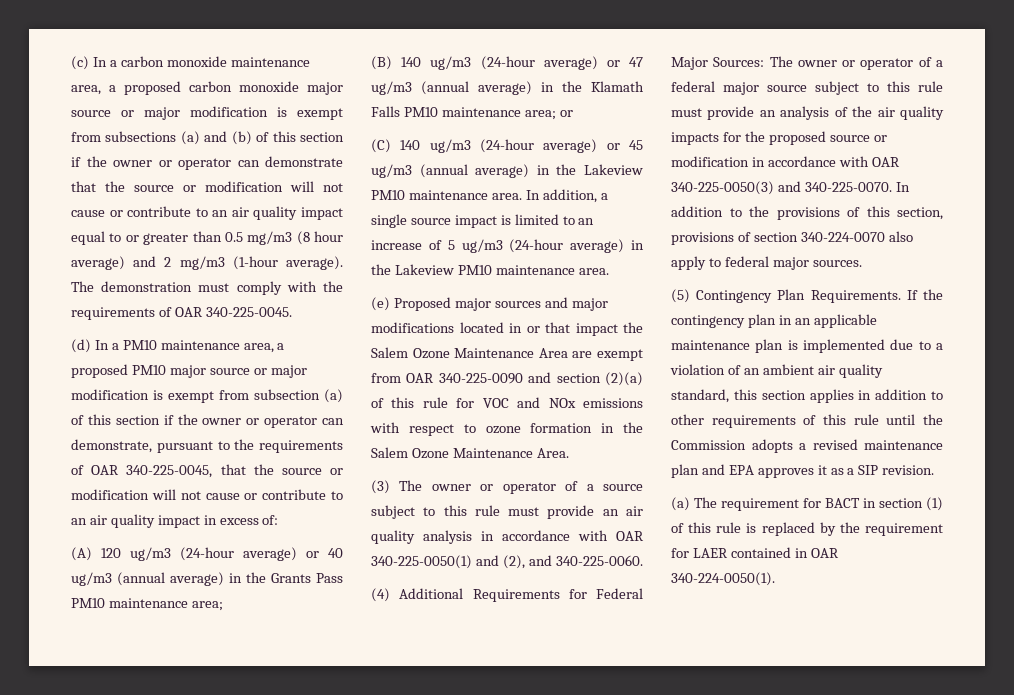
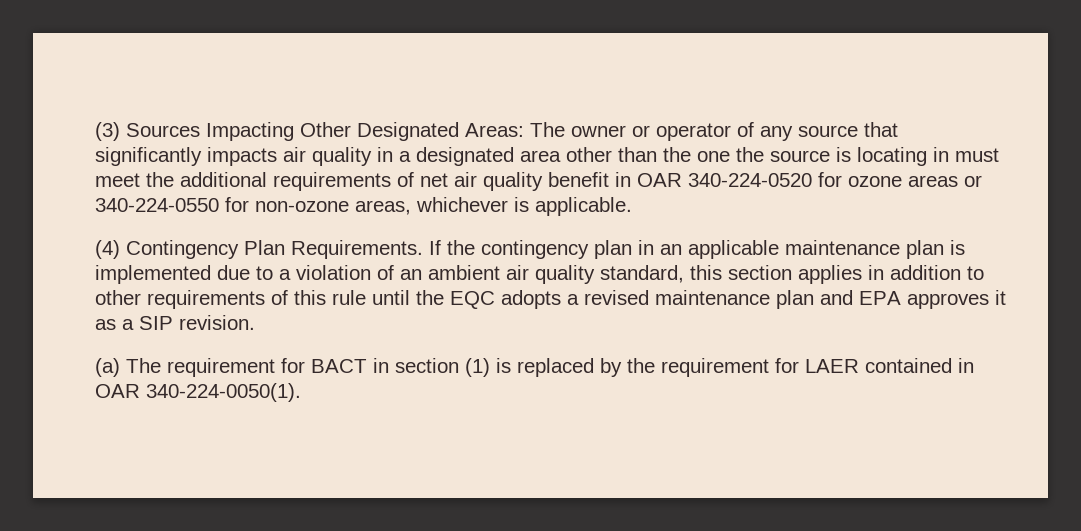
[71,56,310,70] [71,81,343,95] [71,106,343,120] [71,131,345,145] [71,156,343,170] [71,181,343,192] [71,206,344,220] [71,231,343,245] [71,256,343,270] [71,281,343,295] [71,307,292,320] [71,339,285,353] [71,364,307,378] [71,389,343,403] [71,414,344,428] [71,439,343,453] [71,464,343,478] [71,489,343,500] [71,514,279,528] [71,547,343,561] [71,572,343,586] [71,598,223,611] [371,56,643,70] [371,81,644,95] [371,106,573,120] [371,139,643,153] [371,164,643,178] [371,189,608,203] [371,214,595,228] [371,239,644,253] [371,264,609,275] [371,297,608,311] [371,322,643,336] [371,347,643,361] [371,372,643,386] [371,397,643,408] [370,422,643,436] [371,447,569,459] [371,480,643,494] [371,505,643,519] [371,530,644,544] [371,555,643,569] [371,588,643,602] [671,56,943,70] [671,81,943,95] [671,106,944,120] [671,131,887,145] [671,156,900,167] [671,181,910,195] [671,206,943,220] [671,231,913,245] [671,256,862,270] [671,289,690,303] (c) In a carbon monoxide maintenance area, a proposed carbon monoxide major source or major modification is exempt from subsections (a) and (b) of this section if the owner or operator can demonstrate that the source or modification will not cause or contribute to an air quality impact equal to or greater than 0.5 mg/m3 (8 hour average) and 2 mg/m3 (1-hour average). The demonstration must comply with the requirements of OAR 340-225-0045. // (d) In a PM10 maintenance area, a proposed PM10 major source or major modification is exempt from subsection (a) of this section if the owner or operator can demonstrate, pursuant to the requirements of OAR 340-225-0045, that the source or modification will not cause or contribute to an air quality impact in excess of: // (A) 120 ug/m3 (24-hour average) or 40 ug/m3 (annual average) in the Grants Pass PM10 maintenance area; // (B) 140 ug/m3 (24-hour average) or 47 ug/m3 (annual average) in the Klamath Falls PM10 maintenance area; or // (C) 140 ug/m3 (24-hour average) or 45 ug/m3 (annual average) in the Lakeview PM10 maintenance area. In addition, a single source impact is limited to an increase of 5 ug/m3 (24-hour average) in the Lakeview PM10 maintenance area. // (e) Proposed major sources and major modifications located in or that impact the Salem Ozone Maintenance Area are exempt from OAR 340-225-0090 and section (2)(a) of this rule for VOC and NOx emissions with respect to ozone formation in the Salem Ozone Maintenance Area. // (3) The owner or operator of a source subject to this rule must provide an air quality analysis in accordance with OAR 340-225-0050(1) and (2), and 340-225-0060. // (4) Additional Requirements for Federal Major Sources: The owner or operator of a federal major source subject to this rule must provide an analysis of the air quality impacts for the proposed source or modification in accordance with OAR 340-225-0050(3) and 340-225-0070. In addition to the provisions of this section, provisions of section 340-224-0070 also apply to federal major sources. // (5) -> [95,122,898,141] [95,147,999,166] [95,172,982,191] [95,197,632,216] [95,240,120,259] (3) Sources Impacting Other Designated Areas: The owner or operator of any source that significantly impacts air quality in a designated area other than the one the source is locating in must meet the additional requirements of net air quality benefit in OAR 340-224-0520 for ozone areas or 340-224-0550 for non-ozone areas, whichever is applicable. // (4)
[671,440,746,450] Commission -> [450,291,495,309] EQC
[671,522,742,533] of this rule -> (490, 367) none

